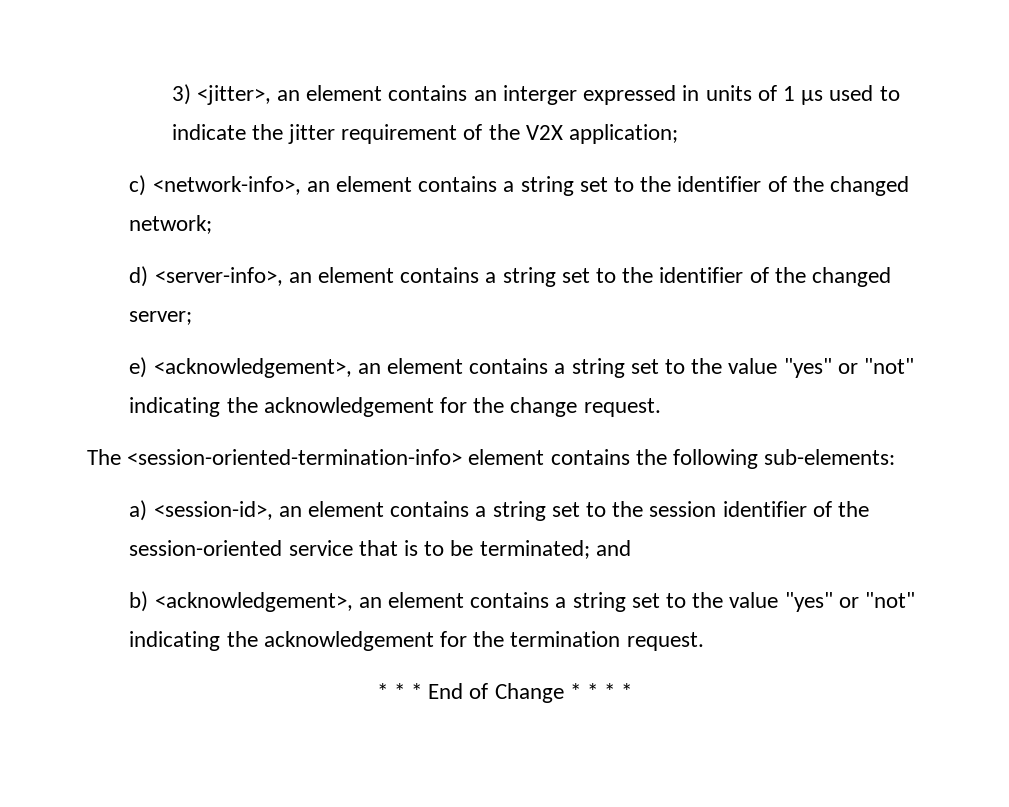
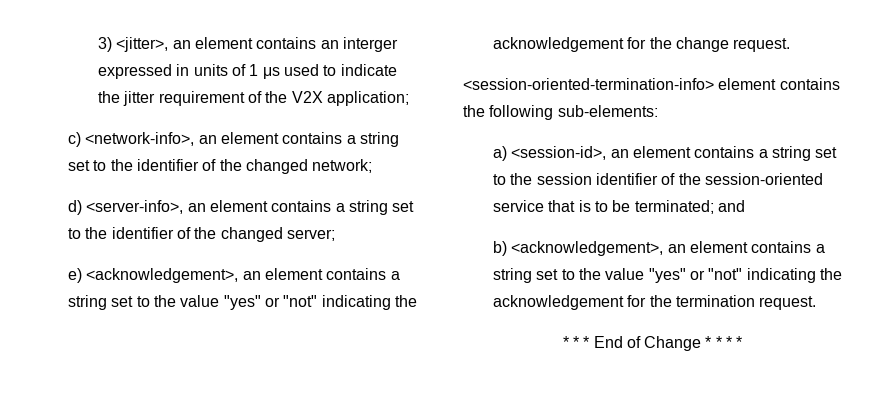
[87,449,121,465] The -> (791, 45) none

